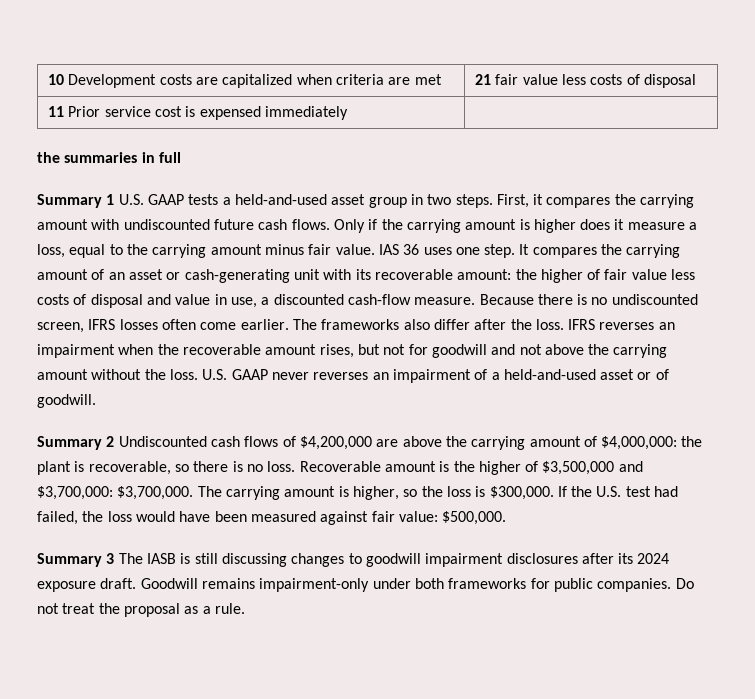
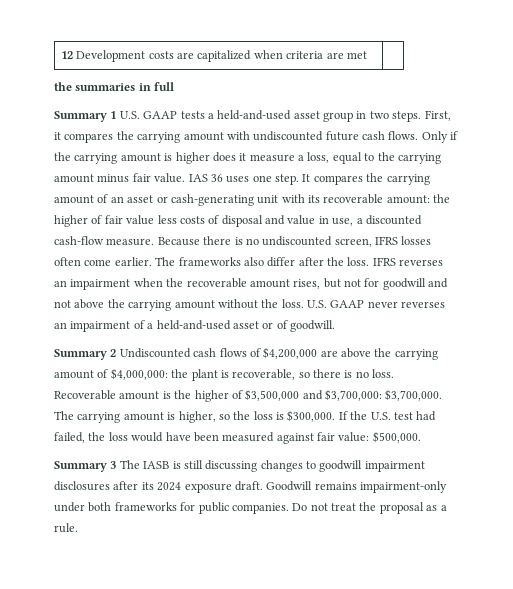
[48,74,65,85] 10 -> [60,51,73,59] 12
[475,74,696,88] [48,106,348,120] | 21 fair value less costs of disposal // 11 Prior service cost is expensed immediately -> (367, 55) none

